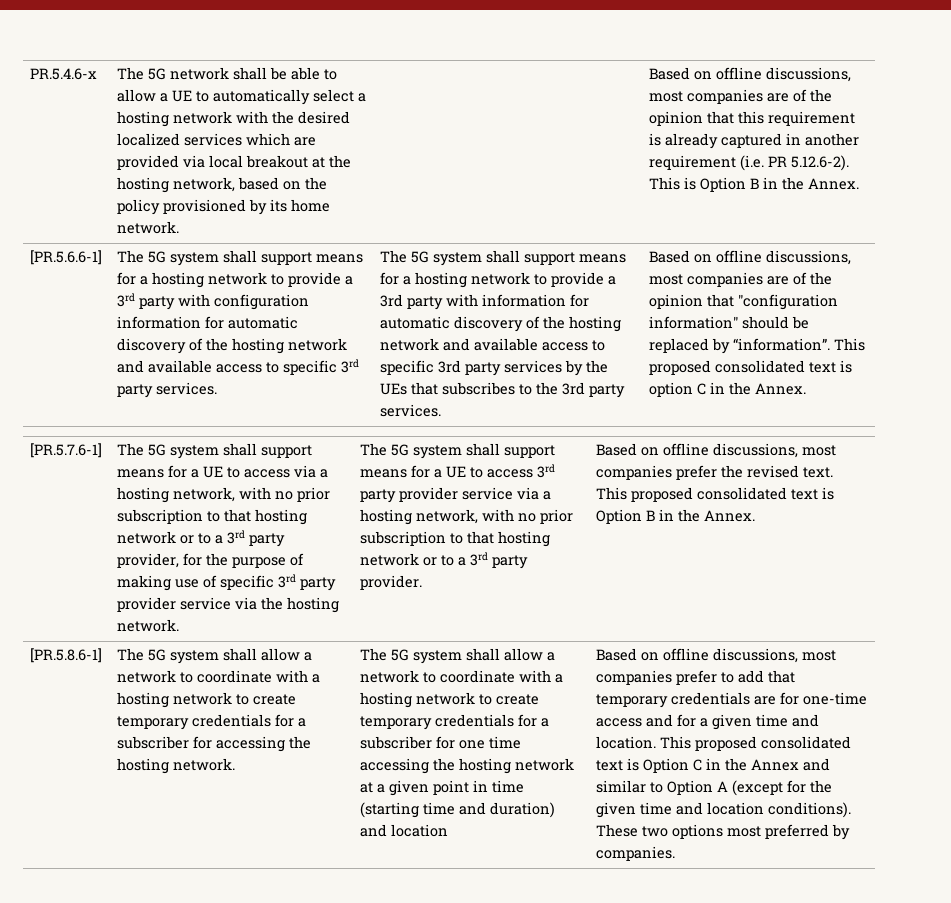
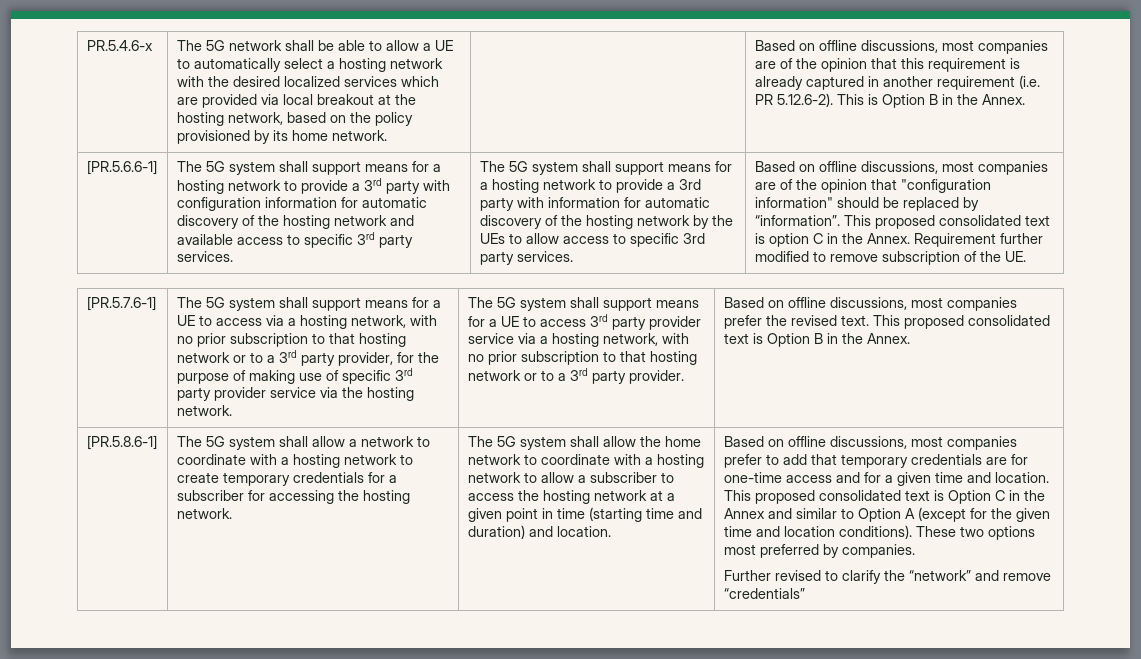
[443,338,606,351] [380,360,609,376] [380,382,626,398] and available access to specific 3rd party services by the UEs that subscribes to the 3rd party -> [692,215,733,229] [479,233,705,247] [479,251,514,265] by the UEs to allow access to specific 3rd party
(807, 389) none -> [913,233,1043,247] [754,251,1026,265] Requirement further modified to remove subscription of the UE.
[547,652,556,661] [360,670,564,683] [360,692,540,708] [360,714,550,730] [360,736,522,749] [360,758,430,774] a network to coordinate with a hosting network to create temporary credentials for a subscriber for one time accessing -> [639,436,701,447] [467,454,704,468] [467,472,674,483] [467,493,514,501] the home network to coordinate with a hosting network to allow a subscriber to access
[391,824,449,837] location -> [556,526,611,537] location.
(676, 853) none -> [723,570,1051,584] [723,588,805,599] // Further revised to clarify the “network” and remove “credentials”

